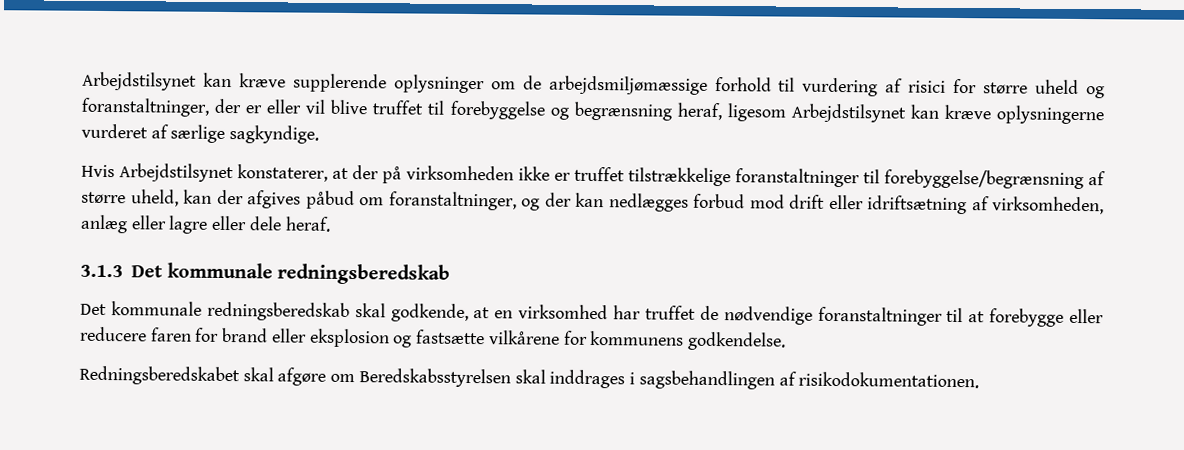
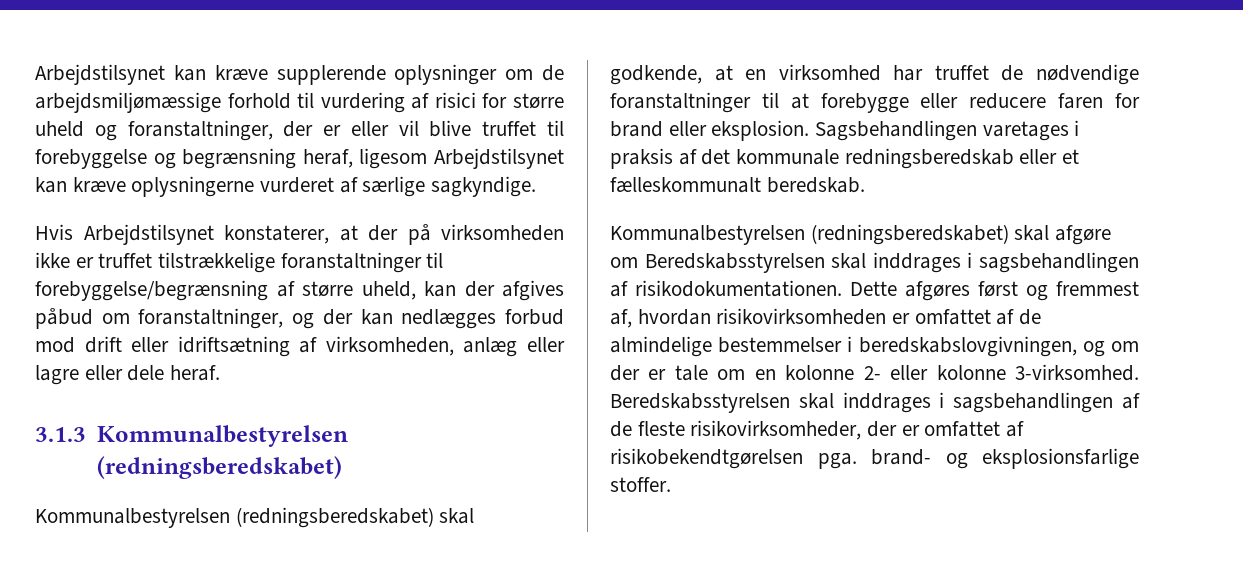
[130,262,451,285] [80,301,350,322] Det kommunale redningsberedskab // Det kommunale redningsberedskab -> [96,425,348,447] [96,456,342,479] [35,507,434,528] Kommunalbestyrelsen (redningsberedskabet) // Kommunalbestyrelsen (redningsberedskabet)
[308,328,786,351] [79,365,240,386] eksplosion og fastsætte vilkårene for kommunens godkendelse. // Redningsberedskabet -> [711,120,1080,141] [610,148,1080,169] [610,177,865,193] [610,224,1009,245] eksplosion. Sagsbehandlingen varetages i praksis af det kommunale redningsberedskab eller et fælleskommunalt beredskab. // Kommunalbestyrelsen (redningsberedskabet)
(980, 380) none -> [850,281,1139,301] [610,308,1042,328] [610,336,1139,357] [610,364,1139,381] [610,392,1140,413] [610,420,1025,440] [610,448,1139,469] [610,477,671,492] Dette afgøres først og fremmest af, hvordan risikovirksomheden er omfattet af de almindelige bestemmelser i beredskabslovgivningen, og om der er tale om en kolonne 2- eller kolonne 3-virksomhed. Beredskabsstyrelsen skal inddrages i sagsbehandlingen af de fleste risikovirksomheder, der er omfattet af risikobekendtgørelsen pga. brand- og eksplosionsfarlige stoffer.

